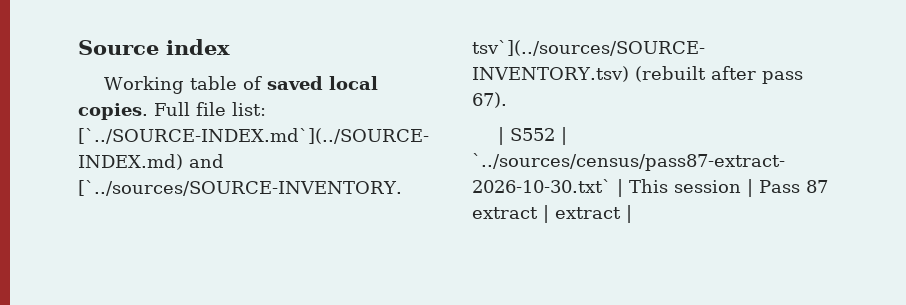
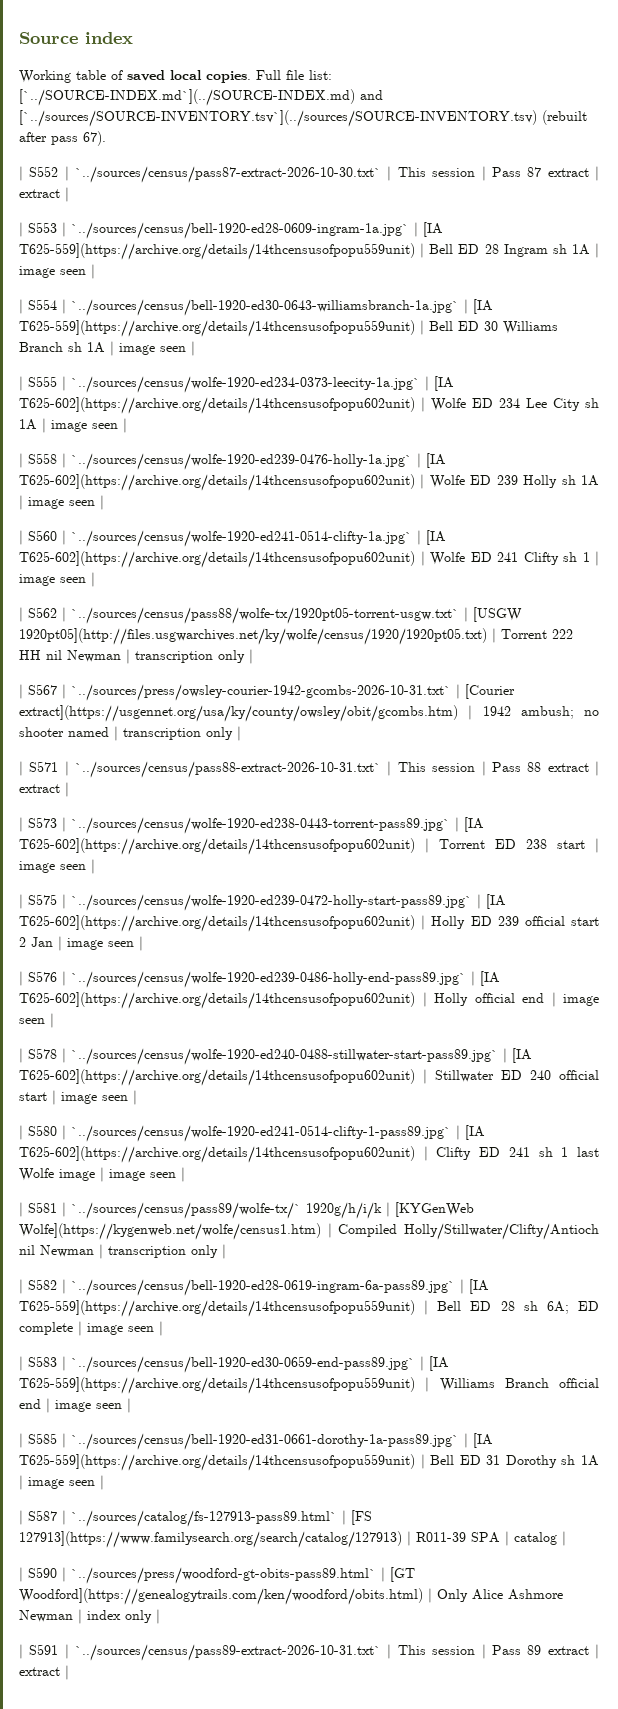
(632, 214) none -> [19,222,443,239] [19,243,599,260] [19,264,95,279] [19,299,493,316] [19,320,558,337] [19,341,195,356] [19,376,454,393] [19,397,599,414] [19,418,127,433] [19,453,446,470] [19,474,600,491] [19,495,104,510] [19,530,446,547] [19,551,599,568] [19,572,95,587] [19,607,522,624] [19,628,573,645] [19,649,253,664] [19,684,515,701] [19,705,599,722] [19,726,241,741] [19,761,599,778] [19,782,69,797] [19,817,484,834] [19,838,599,855] [19,859,95,874] [19,894,506,911] [19,915,600,932] [19,936,143,951] [19,971,500,988] [19,992,599,1009] [19,1013,54,1028] [19,1048,532,1065] [19,1069,599,1086] [19,1090,137,1105] [19,1125,485,1142] [19,1146,599,1163] [19,1167,185,1182] [19,1202,474,1219] [19,1223,599,1240] [19,1244,226,1259] [19,1279,489,1296] [19,1300,599,1317] [19,1321,163,1336] [19,1356,449,1373] [19,1377,599,1394] [19,1398,131,1413] [19,1433,493,1450] [19,1454,599,1471] [19,1475,104,1490] [19,1510,372,1527] [19,1531,566,1548] [19,1567,415,1584] [19,1588,563,1605] [19,1609,160,1624] [19,1644,599,1661] [19,1665,69,1680] // | S553 | `../sources/census/bell-1920-ed28-0609-ingram-1a.jpg` | [IA T625-559](https://archive.org/details/14thcensusofpopu559unit) | Bell ED 28 Ingram sh 1A | image seen | // | S554 | `../sources/census/bell-1920-ed30-0643-williamsbranch-1a.jpg` | [IA T625-559](https://archive.org/details/14thcensusofpopu559unit) | Bell ED 30 Williams Branch sh 1A | image seen | // | S555 | `../sources/census/wolfe-1920-ed234-0373-leecity-1a.jpg` | [IA T625-602](https://archive.org/details/14thcensusofpopu602unit) | Wolfe ED 234 Lee City sh 1A | image seen | // | S558 | `../sources/census/wolfe-1920-ed239-0476-holly-1a.jpg` | [IA T625-602](https://archive.org/details/14thcensusofpopu602unit) | Wolfe ED 239 Holly sh 1A | image seen | // | S560 | `../sources/census/wolfe-1920-ed241-0514-clifty-1a.jpg` | [IA T625-602](https://archive.org/details/14thcensusofpopu602unit) | Wolfe ED 241 Clifty sh 1 | image seen | // | S562 | `../sources/census/pass88/wolfe-tx/1920pt05-torrent-usgw.txt` | [USGW 1920pt05](http://files.usgwarchives.net/ky/wolfe/census/1920/1920pt05.txt) | Torrent 222 HH nil Newman | transcription only | // | S567 | `../sources/press/owsley-courier-1942-gcombs-2026-10-31.txt` | [Courier extract](https://usgennet.org/usa/ky/county/owsley/obit/gcombs.htm) | 1942 ambush; no shooter named | transcription only | // | S571 | `../sources/census/pass88-extract-2026-10-31.txt` | This session | Pass 88 extract | extract | // | S573 | `../sources/census/wolfe-1920-ed238-0443-torrent-pass89.jpg` | [IA T625-602](https://archive.org/details/14thcensusofpopu602unit) | Torrent ED 238 start | image seen | // | S575 | `../sources/census/wolfe-1920-ed239-0472-holly-start-pass89.jpg` | [IA T625-602](https://archive.org/details/14thcensusofpopu602unit) | Holly ED 239 official start 2 Jan | image seen | // | S576 | `../sources/census/wolfe-1920-ed239-0486-holly-end-pass89.jpg` | [IA T625-602](https://archive.org/details/14thcensusofpopu602unit) | Holly official end | image seen | // | S578 | `../sources/census/wolfe-1920-ed240-0488-stillwater-start-pass89.jpg` | [IA T625-602](https://archive.org/details/14thcensusofpopu602unit) | Stillwater ED 240 official start | image seen | // | S580 | `../sources/census/wolfe-1920-ed241-0514-clifty-1-pass89.jpg` | [IA T625-602](https://archive.org/details/14thcensusofpopu602unit) | Clifty ED 241 sh 1 last Wolfe image | image seen | // | S581 | `../sources/census/pass89/wolfe-tx/` 1920g/h/i/k | [KYGenWeb Wolfe](https://kygenweb.net/wolfe/census1.htm) | Compiled Holly/Stillwater/Clifty/Antioch nil Newman | transcription only | // | S582 | `../sources/census/bell-1920-ed28-0619-ingram-6a-pass89.jpg` | [IA T625-559](https://archive.org/details/14thcensusofpopu559unit) | Bell ED 28 sh 6A; ED complete | image seen | // | S583 | `../sources/census/bell-1920-ed30-0659-end-pass89.jpg` | [IA T625-559](https://archive.org/details/14thcensusofpopu559unit) | Williams Branch official end | image seen | // | S585 | `../sources/census/bell-1920-ed31-0661-dorothy-1a-pass89.jpg` | [IA T625-559](https://archive.org/details/14thcensusofpopu559unit) | Bell ED 31 Dorothy sh 1A | image seen | // | S587 | `../sources/catalog/fs-127913-pass89.html` | [FS 127913](https://www.familysearch.org/search/catalog/127913) | R011-39 SPA | catalog | // | S590 | `../sources/press/woodford-gt-obits-pass89.html` | [GT Woodford](https://genealogytrails.com/ken/woodford/obits.html) | Only Alice Ashmore Newman | index only | // | S591 | `../sources/census/pass89-extract-2026-10-31.txt` | This session | Pass 89 extract | extract |

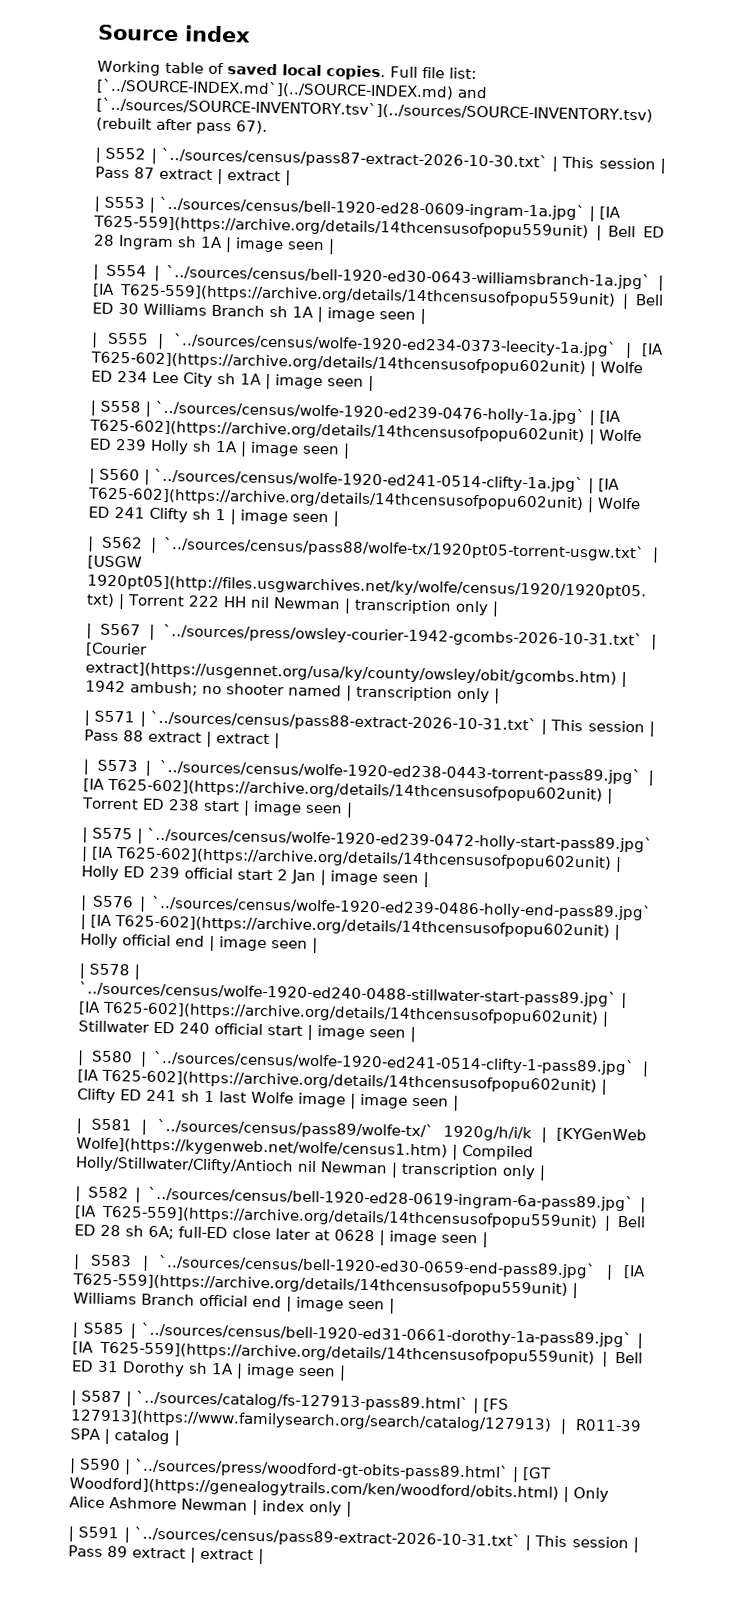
[578,1301,599,1311] [19,1322,73,1335] ED complete -> [178,1226,375,1242] full-ED close later at 0628

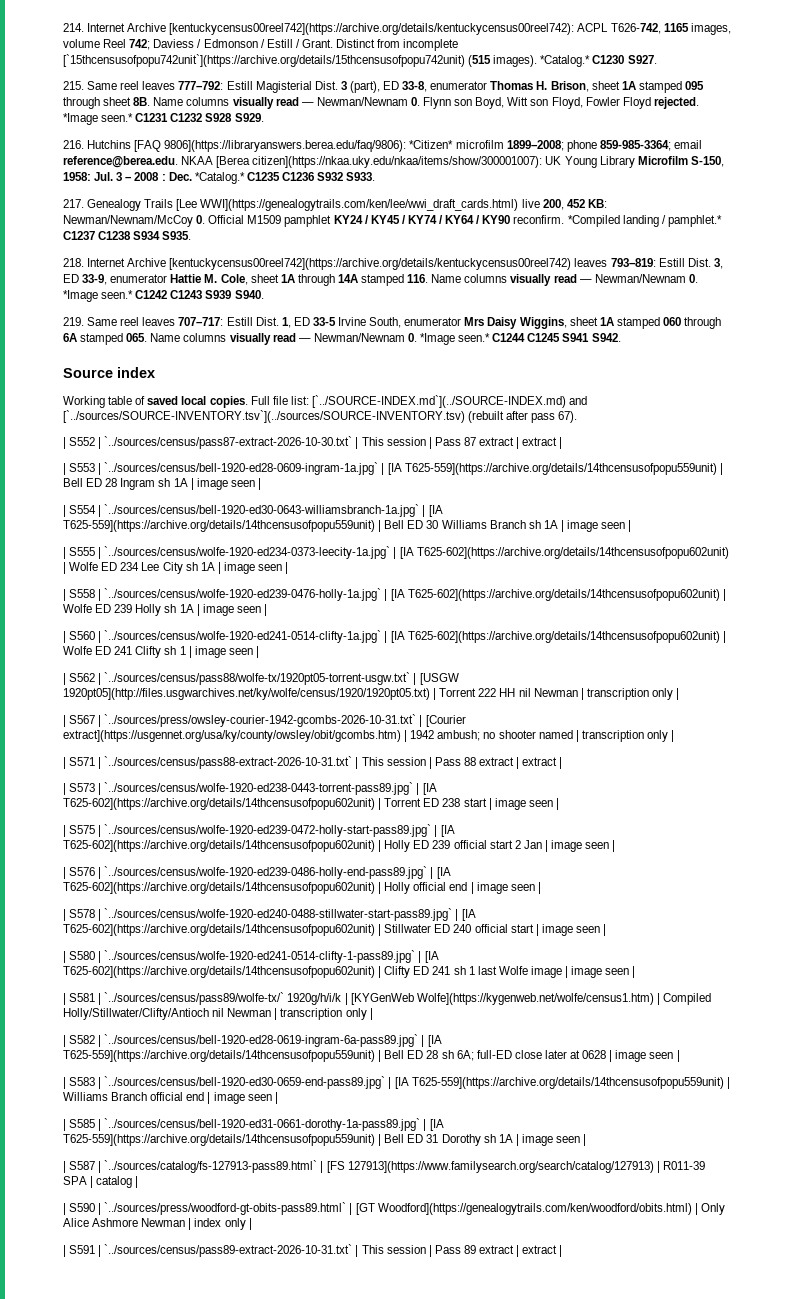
(97, 33) none -> [63,23,731,35] [63,39,459,51] [63,54,657,67] [63,81,704,93] [63,97,699,109] [63,113,264,125] [63,140,702,152] [63,156,724,168] [63,172,376,184] [63,199,607,211] [63,215,722,227] [63,231,192,240] [63,258,723,270] [63,274,698,286] [63,290,264,302] [63,317,722,329] [63,333,621,345] 214. Internet Archive [kentuckycensus00reel742](https://archive.org/details/kentuckycensus00reel742): ACPL T626-742, 1165 images, volume Reel 742; Daviess / Edmonson / Estill / Grant. Distinct from incomplete [`15thcensusofpopu742unit`](https://archive.org/details/15thcensusofpopu742unit) (515 images). *Catalog.* C1230 S927. // 215. Same reel leaves 777–792: Estill Magisterial Dist. 3 (part), ED 33-8, enumerator Thomas H. Brison, sheet 1A stamped 095 through sheet 8B. Name columns visually read — Newman/Newnam 0. Flynn son Boyd, Witt son Floyd, Fowler Floyd rejected. *Image seen.* C1231 C1232 S928 S929. // 216. Hutchins [FAQ 9806](https://libraryanswers.berea.edu/faq/9806): *Citizen* microfilm 1899–2008; phone 859-985-3364; email reference@berea.edu. NKAA [Berea citizen](https://nkaa.uky.edu/nkaa/items/show/300001007): UK Young Library Microfilm S-150, 1958: Jul. 3 – 2008 : Dec. *Catalog.* C1235 C1236 S932 S933. // 217. Genealogy Trails [Lee WWI](https://genealogytrails.com/ken/lee/wwi_draft_cards.html) live 200, 452 KB: Newman/Newnam/McCoy 0. Official M1509 pamphlet KY24 / KY45 / KY74 / KY64 / KY90 reconfirm. *Compiled landing / pamphlet.* C1237 C1238 S934 S935. // 218. Internet Archive [kentuckycensus00reel742](https://archive.org/details/kentuckycensus00reel742) leaves 793–819: Estill Dist. 3, ED 33-9, enumerator Hattie M. Cole, sheet 1A through 14A stamped 116. Name columns visually read — Newman/Newnam 0. *Image seen.* C1242 C1243 S939 S940. // 219. Same reel leaves 707–717: Estill Dist. 1, ED 33-5 Irvine South, enumerator Mrs Daisy Wiggins, sheet 1A stamped 060 through 6A stamped 065. Name columns visually read — Newman/Newnam 0. *Image seen.* C1244 C1245 S941 S942. //

